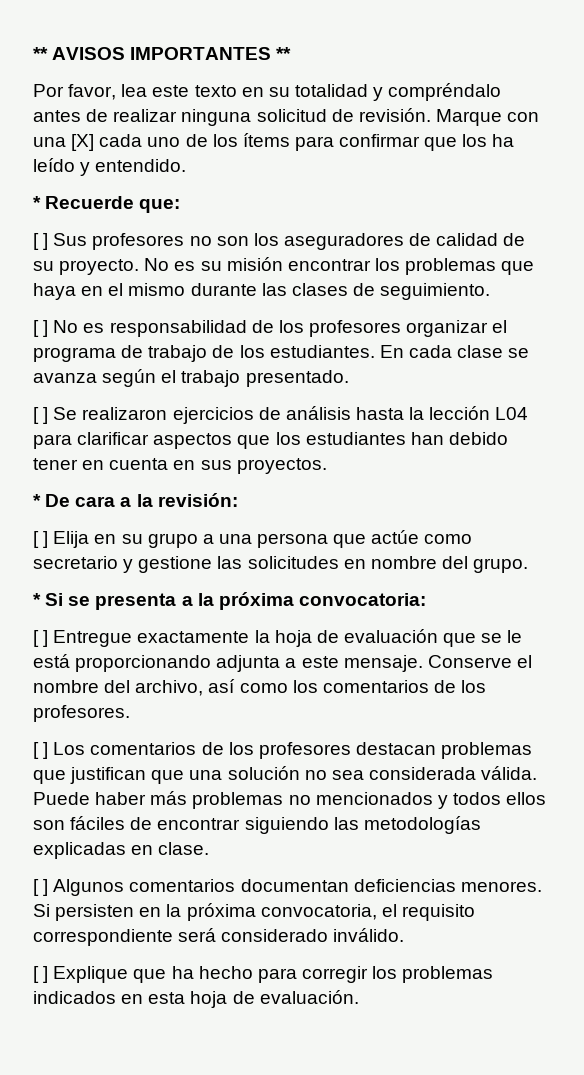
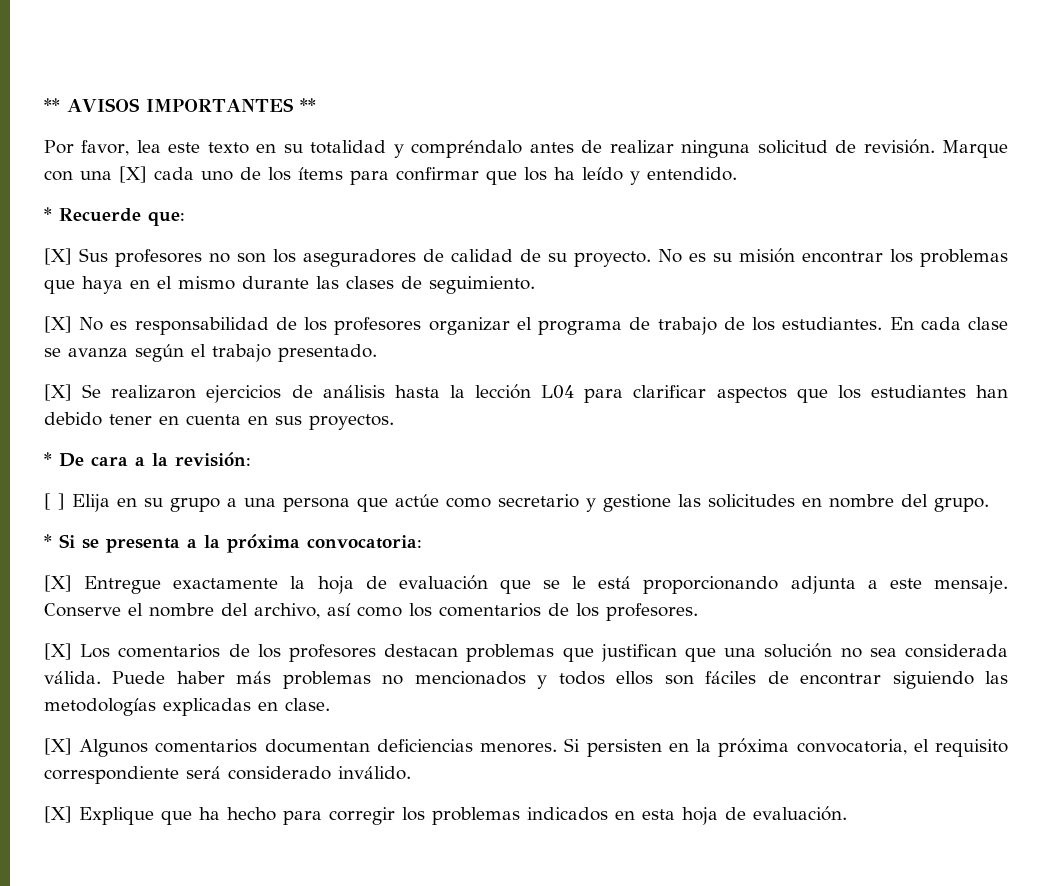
[33,233,49,250] [ ] -> [44,248,72,265] [X]
[33,320,49,337] [ ] -> [44,316,72,333] [X]
[33,407,49,424] [ ] -> [44,384,72,401] [X]
[33,630,49,647] [ ] -> [44,575,72,592] [X]
[33,742,49,759] [ ] -> [44,643,72,660] [X]
[33,879,49,896] [ ] -> [44,738,72,755] [X]
[33,966,49,983] [ ] -> [44,806,72,823] [X]

